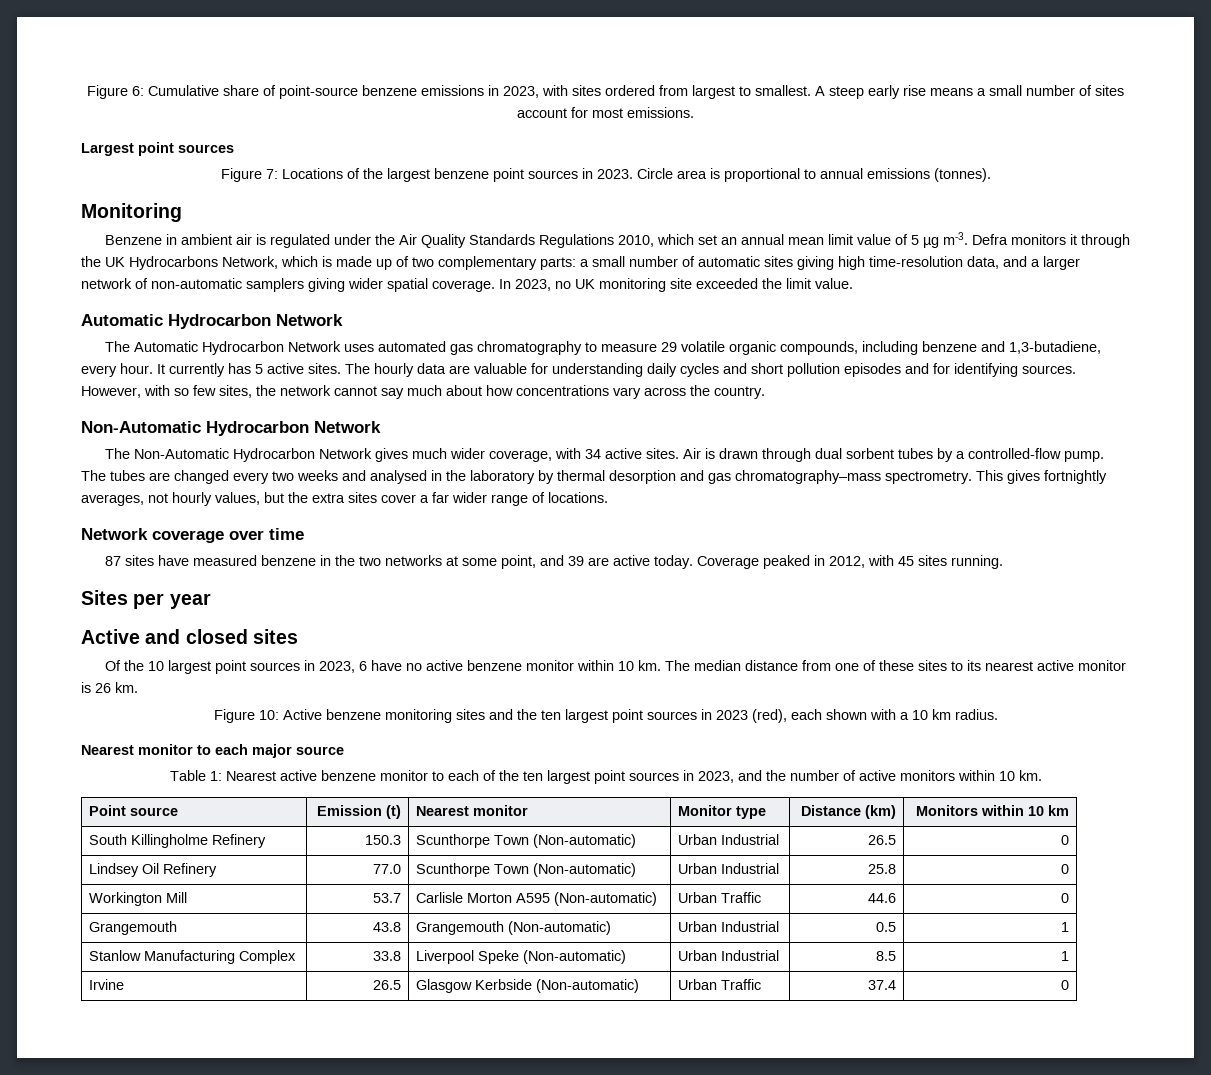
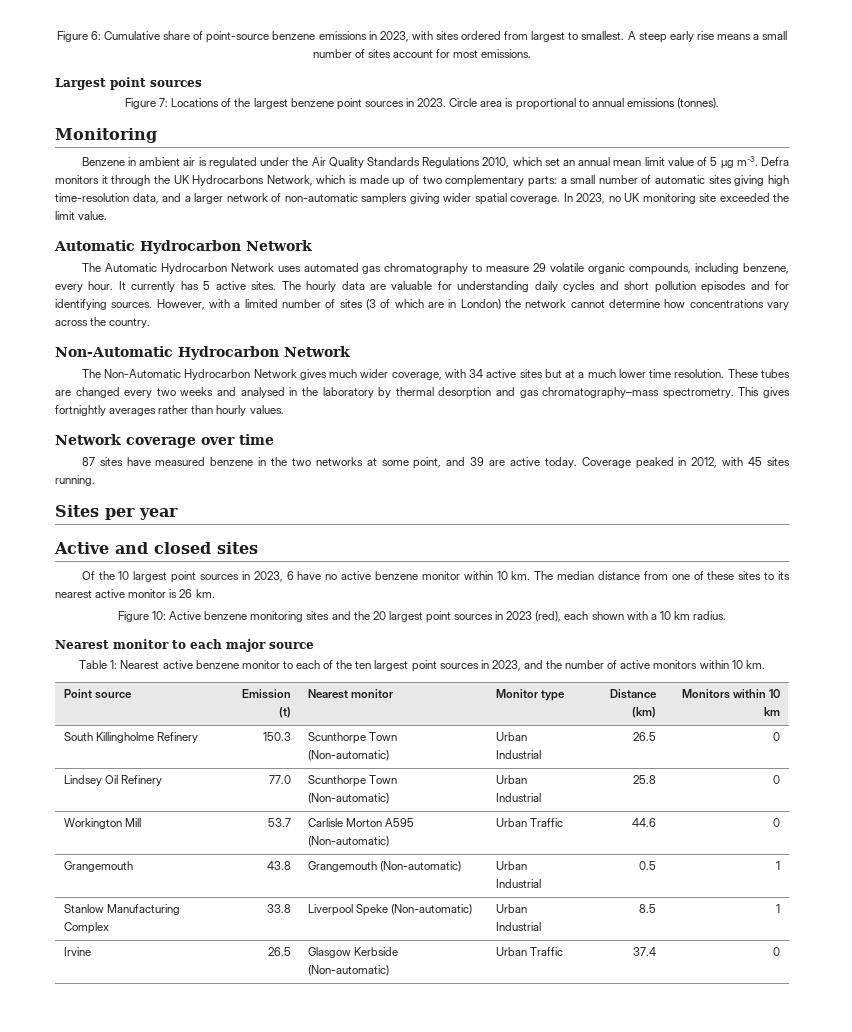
[921,341,1101,354] benzene and 1,3-butadiene, -> [743,263,790,274] benzene,
[174,385,482,399] so few sites, the network cannot say much about -> [234,299,660,310] a limited number of sites (3 of which are in London) the network cannot determine
[645,448,1104,462] [81,470,106,481] sites. Air is drawn through dual sorbent tubes by a controlled-flow pump. The -> [519,369,758,378] sites but at a much lower time resolution. These
[81,492,608,506] averages, not hourly values, but the extra sites cover a far wider range of locations. -> [109,405,284,416] averages rather than hourly values.
[540,710,561,720] ten -> [372,611,386,620] 20

